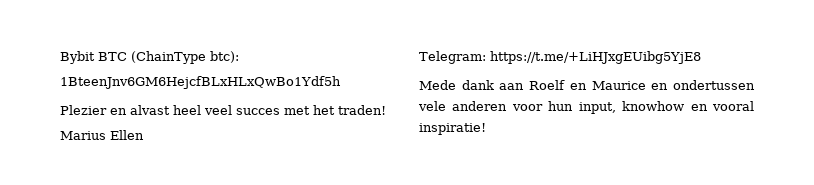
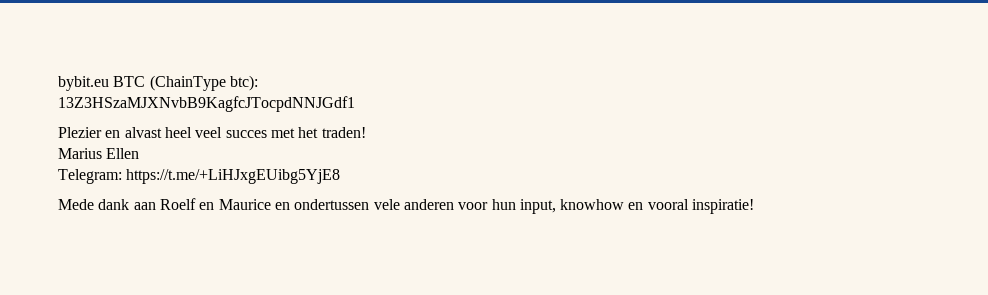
[60,51,95,64] Bybit -> [58,76,109,91] bybit.eu
[60,76,341,89] 1BteenJnv6GM6HejcfBLxHLxQwBo1Ydf5h -> [58,96,355,112] 13Z3HSzaMJXNvbB9KagfcJTocpdNNJGdf1

